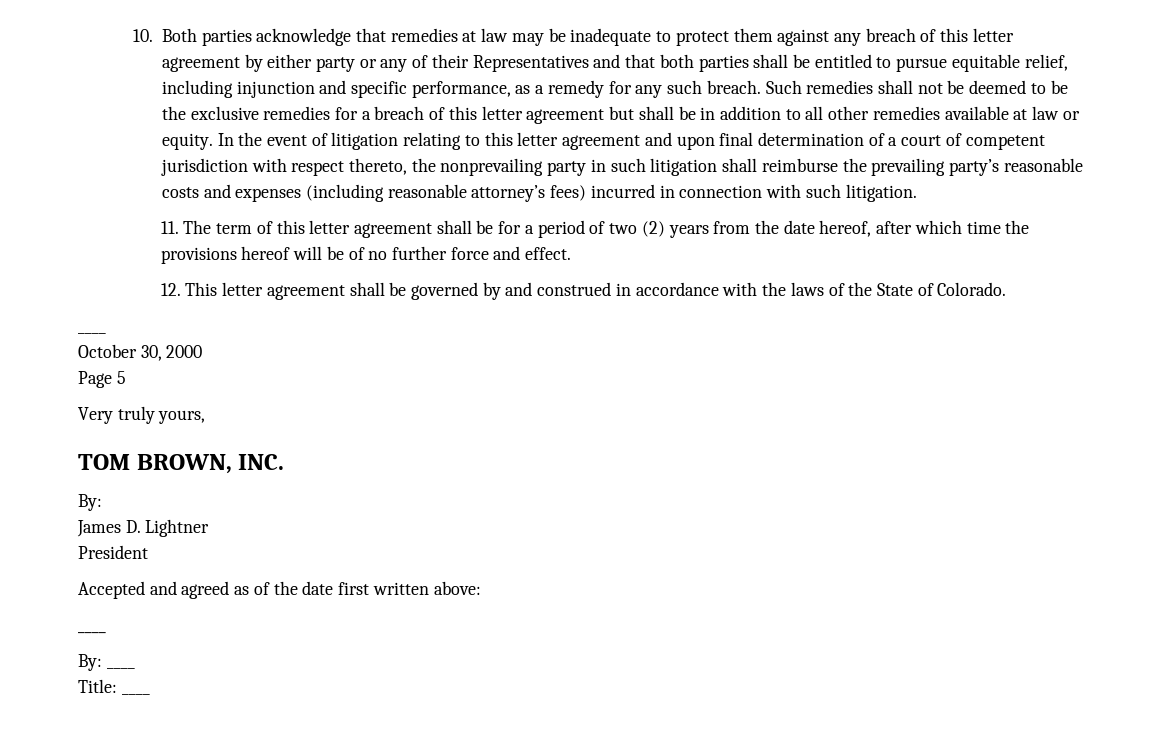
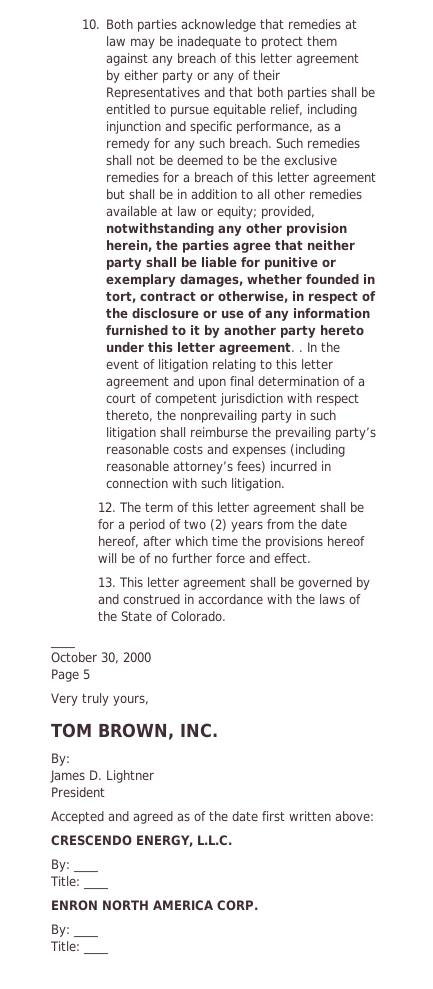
[161,133,213,150] equity. -> [217,206,316,219] [106,223,348,236] [106,240,356,253] [106,257,337,270] [106,274,376,287] [106,291,377,304] [106,308,371,321] [106,325,365,338] [106,342,304,355] equity; provided, notwithstanding any other provision herein, the parties agree that neither party shall be liable for punitive or exemplary damages, whether founded in tort, contract or otherwise, in respect of the disclosure or use of any information furnished to it by another party hereto under this letter agreement. .
[160,221,179,234] 11. -> [97,502,116,512] 12.
[160,283,181,296] 12. -> [97,577,116,588] 13.
[78,631,106,634] [78,654,135,671] [78,679,117,693] [121,693,150,695] ____ // By: ____ // Title: ____ -> [51,835,232,847] [51,859,98,873] [50,876,108,890] [51,900,258,911] [51,924,98,938] [50,941,108,955] CRESCENDO ENERGY, L.L.C. // By: ____ // Title: ____ // ENRON NORTH AMERICA CORP. // By: ____ // Title: ____

